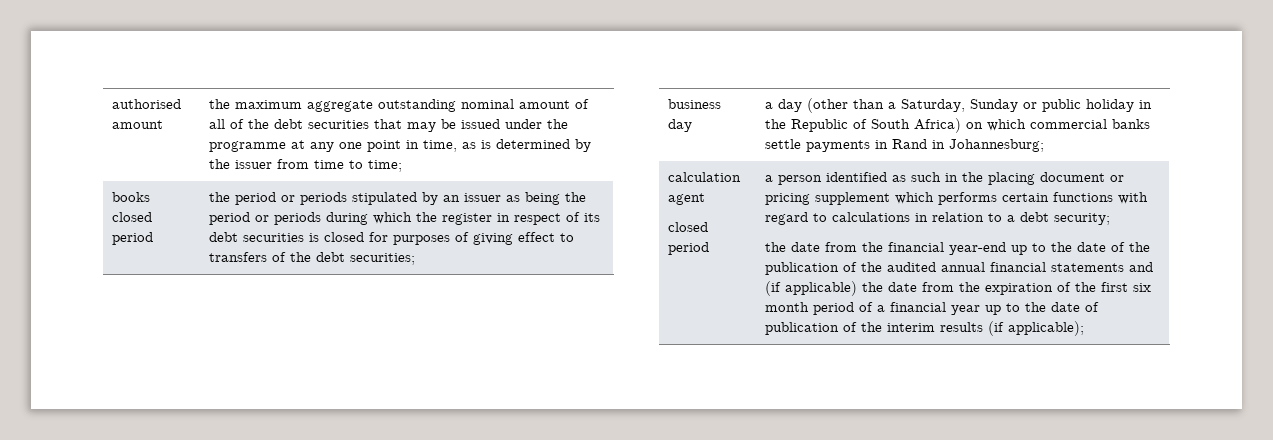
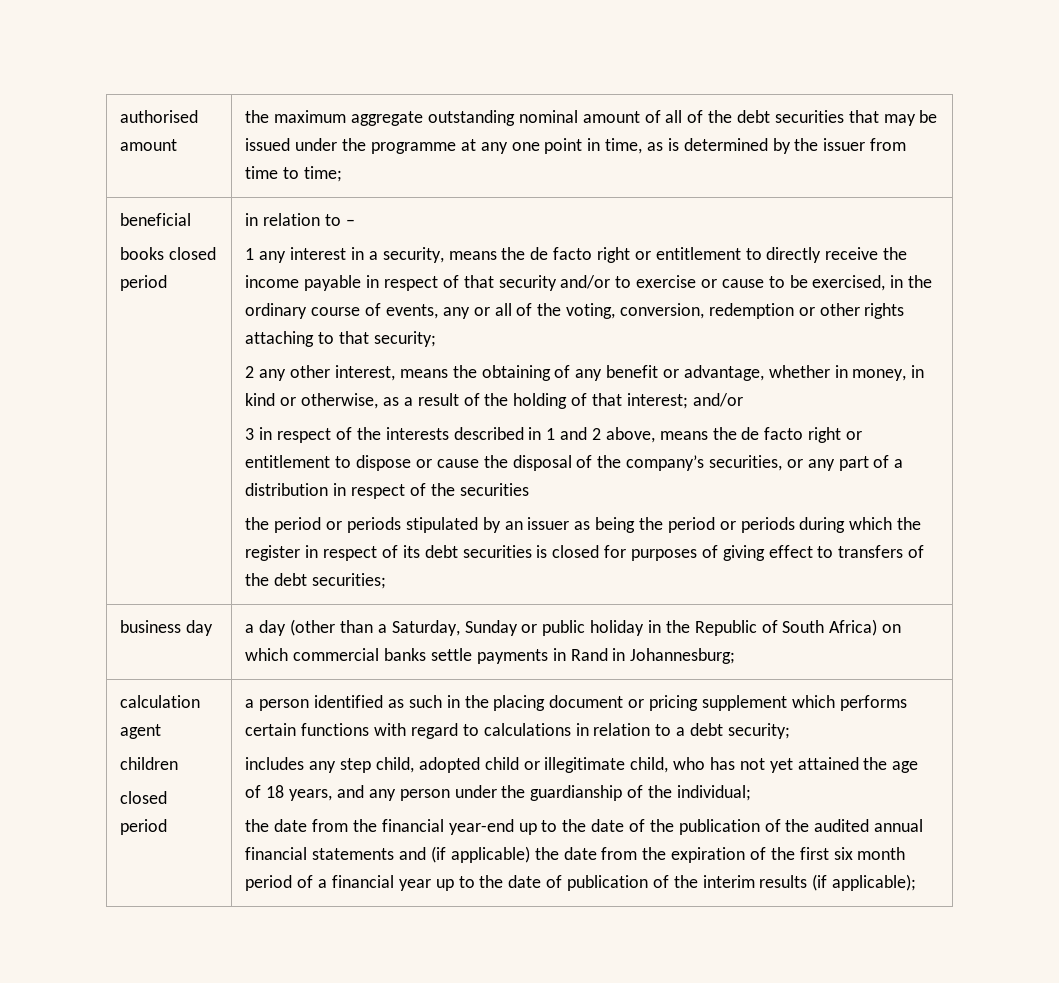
(402, 166) none -> [120,213,192,226] beneficial //
(153, 238) none -> [245,213,356,226] [245,247,908,263] [245,275,933,291] [245,303,905,319] [245,331,437,347] [245,365,925,381] [245,393,743,409] [245,427,863,443] [245,455,904,471] [245,483,529,499] in relation to – // 1 any interest in a security, means the de facto right or entitlement to directly receive the income payable in respect of that security and/or to exercise or cause to be exercised, in the ordinary course of events, any or all of the voting, conversion, redemption or other rights attaching to that security; // 2 any other interest, means the obtaining of any benefit or advantage, whether in money, in kind or otherwise, as a result of the holding of that interest; and/or // 3 in respect of the interests described in 1 and 2 above, means the de facto right or entitlement to dispose or cause the disposal of the company’s securities, or any part of a distribution in respect of the securities //
(705, 199) none -> [120,757,179,770] // children
(1110, 219) none -> [245,757,919,773] [245,785,751,801] // includes any step child, adopted child or illegitimate child, who has not yet attained the age of 18 years, and any person under the guardianship of the individual;

